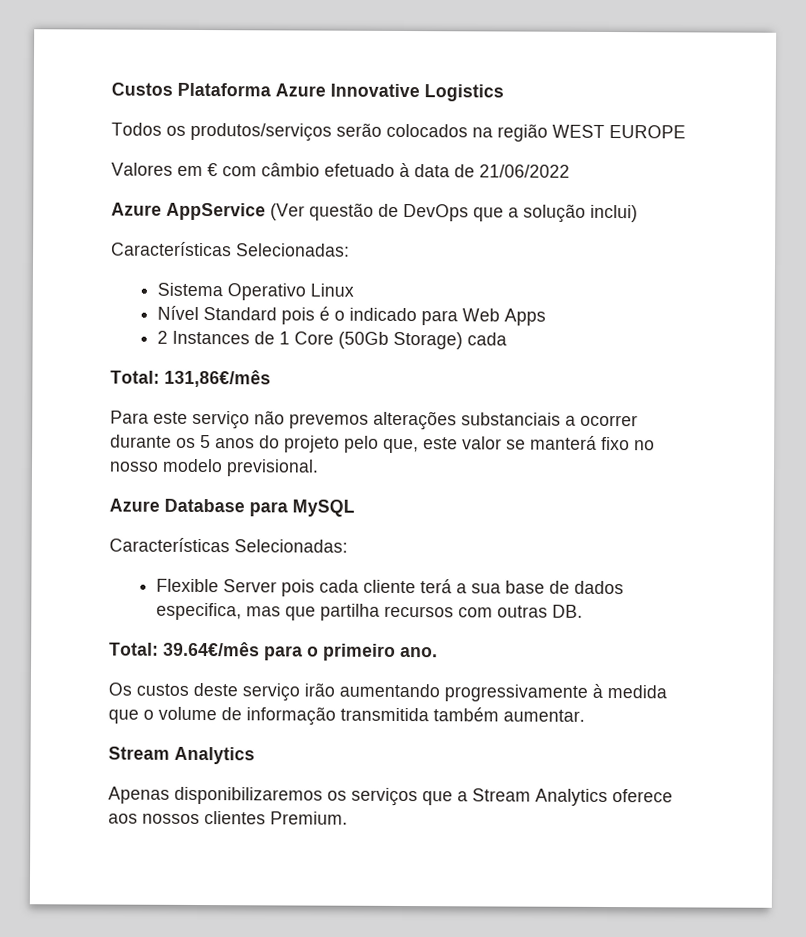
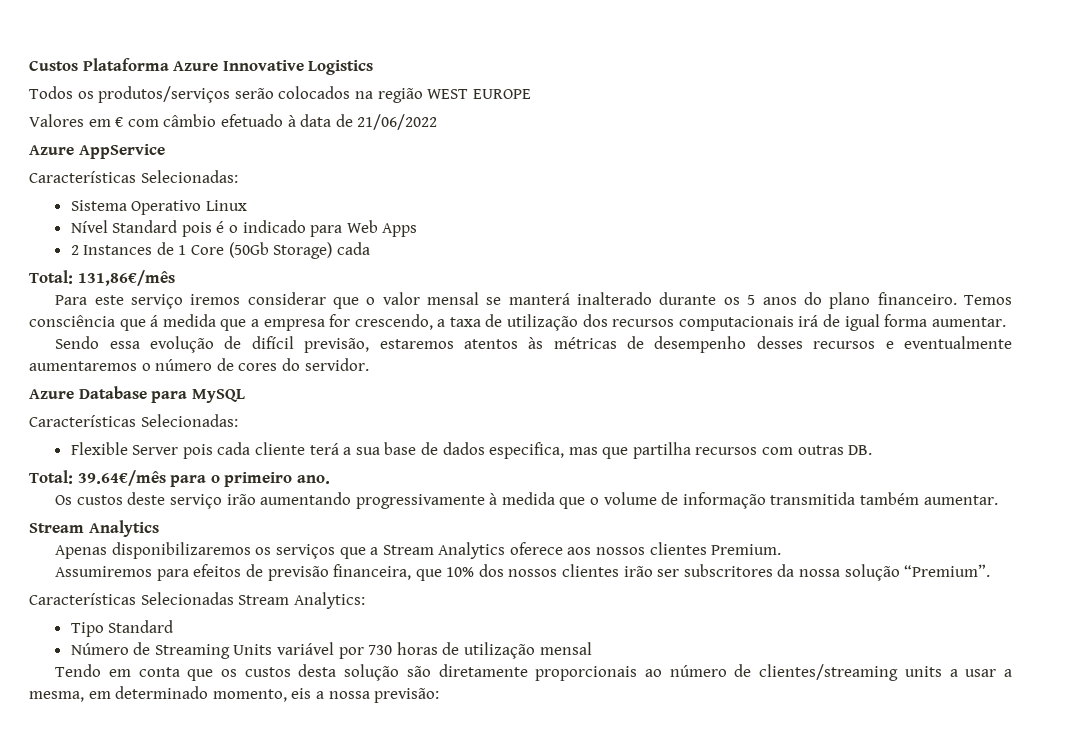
[270,202,638,223] (Ver questão de DevOps que a solução inclui) -> (165, 151) none
[254,410,638,431] não prevemos alterações substanciais a ocorrer -> [190,292,653,309] iremos considerar que o valor mensal se manterá inalterado
[284,435,655,454] [109,458,319,477] projeto pelo que, este valor se manterá fixo no nosso modelo previsional. -> [829,292,1013,309] [29,314,1006,331] [55,336,1012,353] [29,358,369,371] plano financeiro. Temos consciência que á medida que a empresa for crescendo, a taxa de utilização dos recursos computacionais irá de igual forma aumentar. // Sendo essa evolução de difícil previsão, estaremos atentos às métricas de desempenho desses recursos e eventualmente aumentaremos o número de cores do servidor.
(348, 818) none -> [55,564,991,581] [29,592,365,609] [70,620,174,637] [70,642,592,659] [55,664,1013,681] [29,686,440,703] // Assumiremos para efeitos de previsão financeira, que 10% dos nossos clientes irão ser subscritores da nossa solução “Premium”. // Características Selecionadas Stream Analytics: // Tipo Standard // Número de Streaming Units variável por 730 horas de utilização mensal // Tendo em conta que os custos desta solução são diretamente proporcionais ao número de clientes/streaming units a usar a mesma, em determinado momento, eis a nossa previsão:

